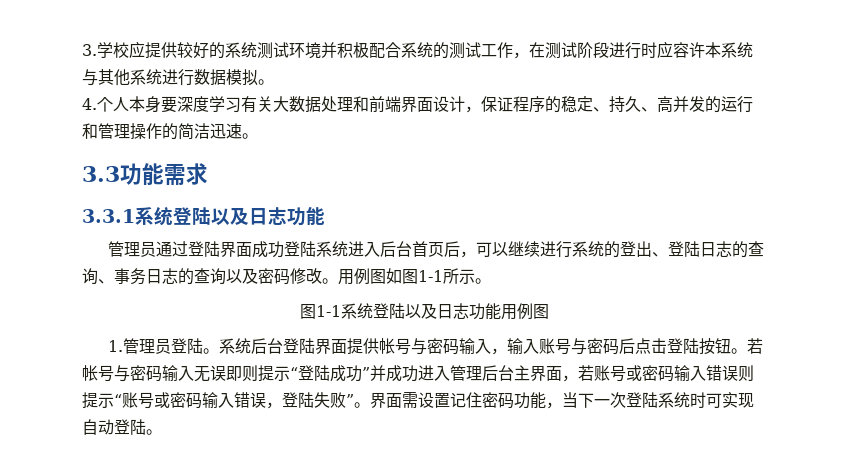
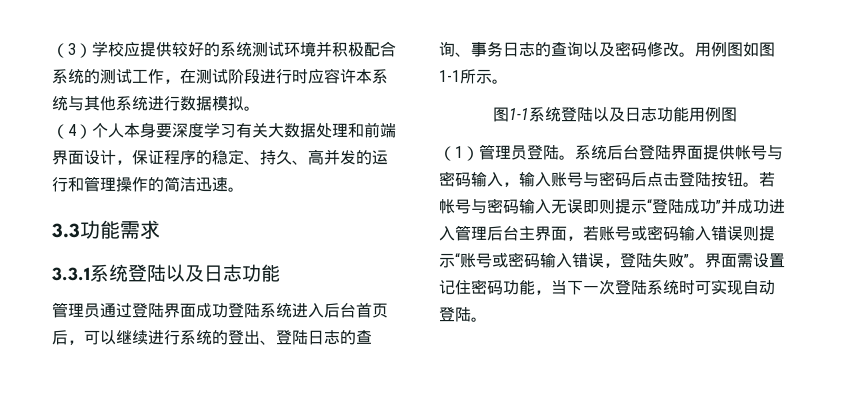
[82,44,97,56] 3. -> [52,43,92,58] （3）
[82,98,97,110] 4. -> [52,124,92,139] （4）
[108,340,124,352] 1. -> [439,146,479,161] （1）

